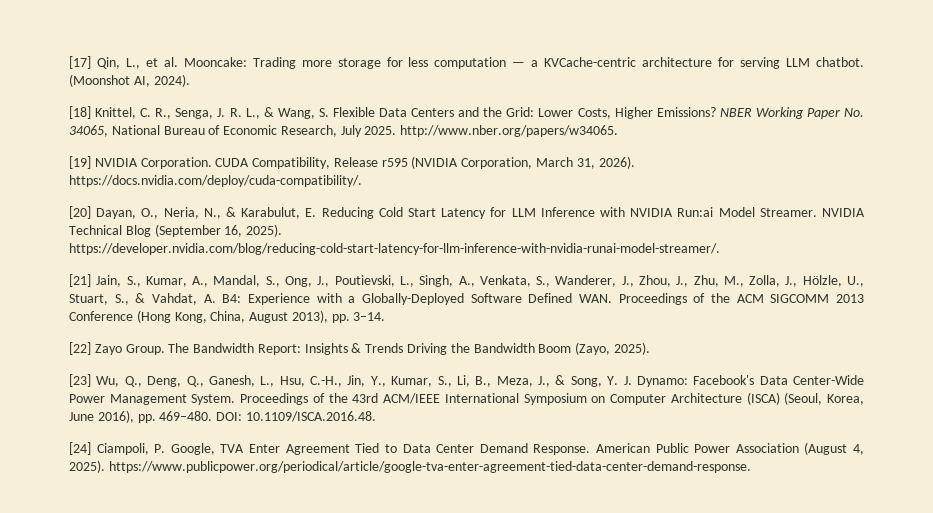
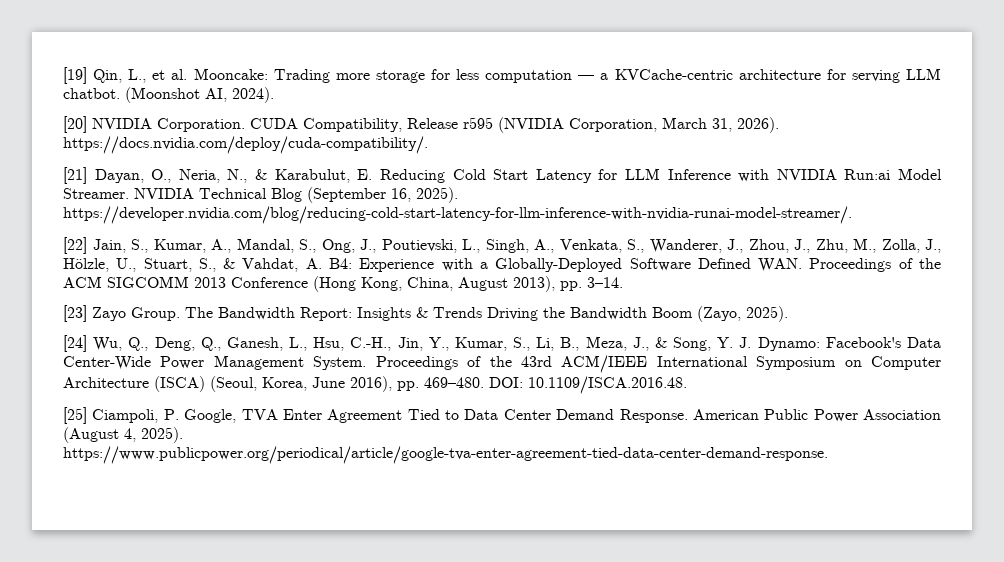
[69,56,91,69] [17] -> [63,67,87,84] [19]
[69,106,865,119] [69,125,619,137] [69,156,91,169] [18] Knittel, C. R., Senga, J. R. L., & Wang, S. Flexible Data Centers and the Grid: Lower Costs, Higher Emissions? NBER Working Paper No. 34065, National Bureau of Economic Research, July 2025. http://www.nber.org/papers/w34065. // [19] -> [63,116,87,133] [20]
[69,206,91,219] [20] -> [63,167,87,184] [21]
[69,274,91,287] [21] -> [63,237,87,254] [22]
[69,342,91,355] [22] -> [63,305,87,322] [23]
[69,374,91,387] [23] -> [63,335,87,352] [24]
[69,442,91,455] [24] -> [63,407,87,424] [25]

